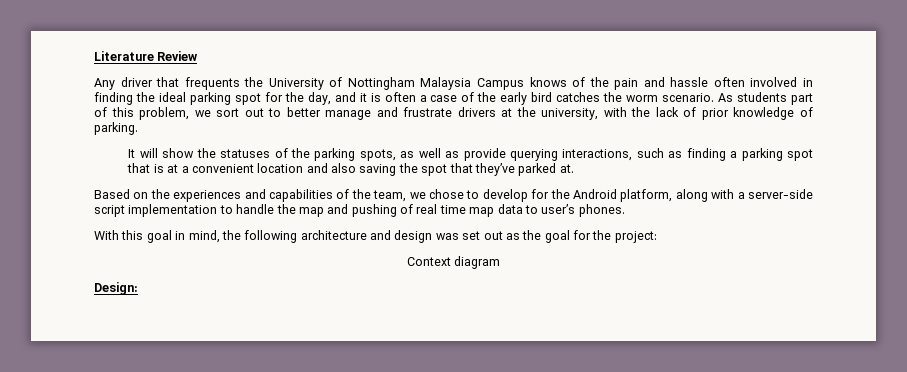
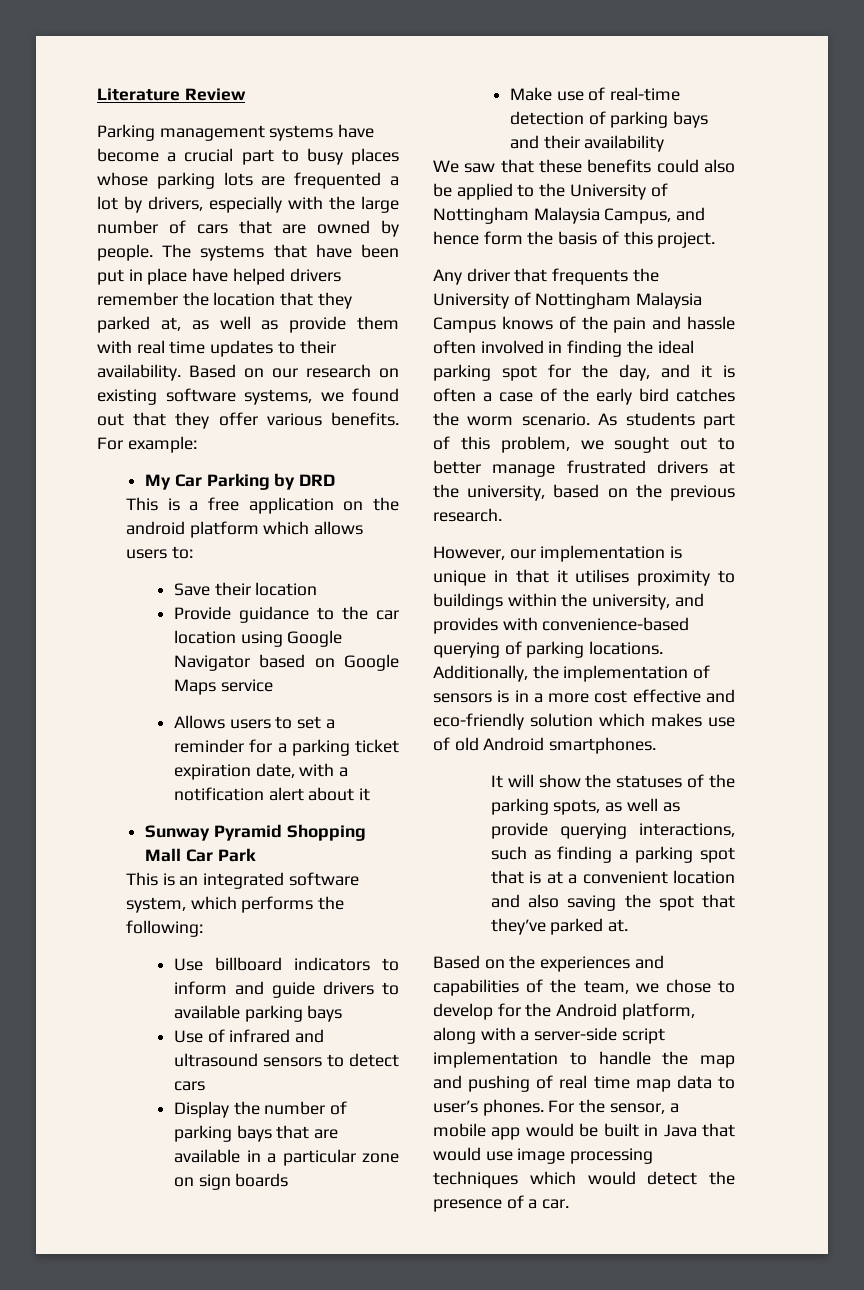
(198, 56) none -> [97,124,375,141] [97,148,399,165] [97,172,400,189] [97,196,399,213] [97,220,399,237] [97,244,399,261] [97,268,341,285] [97,292,352,309] [97,316,399,333] [97,340,336,357] [97,364,399,381] [97,388,399,405] [97,412,399,429] [97,436,197,453] [145,473,336,490] [125,497,400,514] [125,521,364,538] [125,546,193,559] [173,582,318,596] [173,606,399,623] [173,630,343,647] [173,654,399,671] [173,679,273,695] [173,715,335,729] [173,739,399,756] [173,763,349,780] [173,787,371,801] [145,824,366,841] [145,848,256,862] [125,872,359,889] [125,896,345,913] [125,920,203,937] [173,957,399,971] [173,981,399,998] [173,1005,343,1022] [173,1029,325,1043] [173,1053,399,1067] [173,1081,205,1091] [173,1101,348,1118] [173,1125,339,1142] [173,1149,399,1166] [173,1173,289,1190] [509,87,681,101] [509,111,709,128] [509,135,665,152] [433,159,735,173] [433,183,668,200] [433,207,706,224] [433,231,716,248] // Parking management systems have become a crucial part to busy places whose parking lots are frequented a lot by drivers, especially with the large number of cars that are owned by people. The systems that have been put in place have helped drivers remember the location that they parked at, as well as provide them with real time updates to their availability. Based on our research on existing software systems, we found out that they offer various benefits. For example: // My Car Parking by DRD // This is a free application on the android platform which allows users to: // Save their location // Provide guidance to the car location using Google Navigator based on Google Maps service // Allows users to set a reminder for a parking ticket expiration date, with a notification alert about it // Sunway Pyramid Shopping Mall Car Park // This is an integrated software system, which performs the following: // Use billboard indicators to inform and guide drivers to available parking bays // Use of infrared and ultrasound sensors to detect cars // Display the number of parking bays that are available in a particular zone on sign boards // Make use of real-time detection of parking bays and their availability // We saw that these benefits could also be applied to the University of Nottingham Malaysia Campus, and hence form the basis of this project.
[216,108,240,117] sort -> [614,436,670,453] sought
[376,107,453,117] and frustrate -> [566,460,646,474] frustrated
[603,107,813,120] [94,122,138,135] with the lack of prior knowledge of parking. -> [553,484,735,501] [433,508,502,522] [433,545,683,562] [433,569,735,586] [433,593,704,610] [433,617,690,634] [433,641,664,658] [433,665,711,682] [433,689,735,703] [433,713,735,730] [433,737,657,754] based on the previous research. // However, our implementation is unique in that it utilises proximity to buildings within the university, and provides with convenience-based querying of parking locations. Additionally, the implementation of sensors is in a more cost effective and eco-friendly solution which makes use of old Android smartphones.
[94,230,657,243] [406,256,501,269] [94,282,138,295] // With this goal in mind, the following architecture and design was set out as the goal for the project: // Context diagram // Design: -> [548,1099,679,1114] [433,1123,735,1140] [433,1147,654,1164] [433,1171,735,1188] [433,1195,570,1212] For the sensor, a mobile app would be built in Java that would use image processing techniques which would detect the presence of a car.

